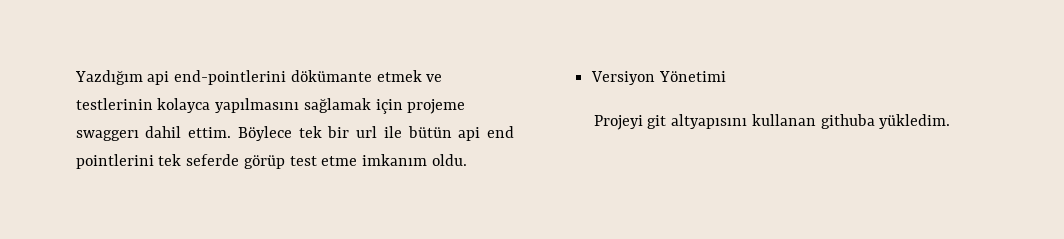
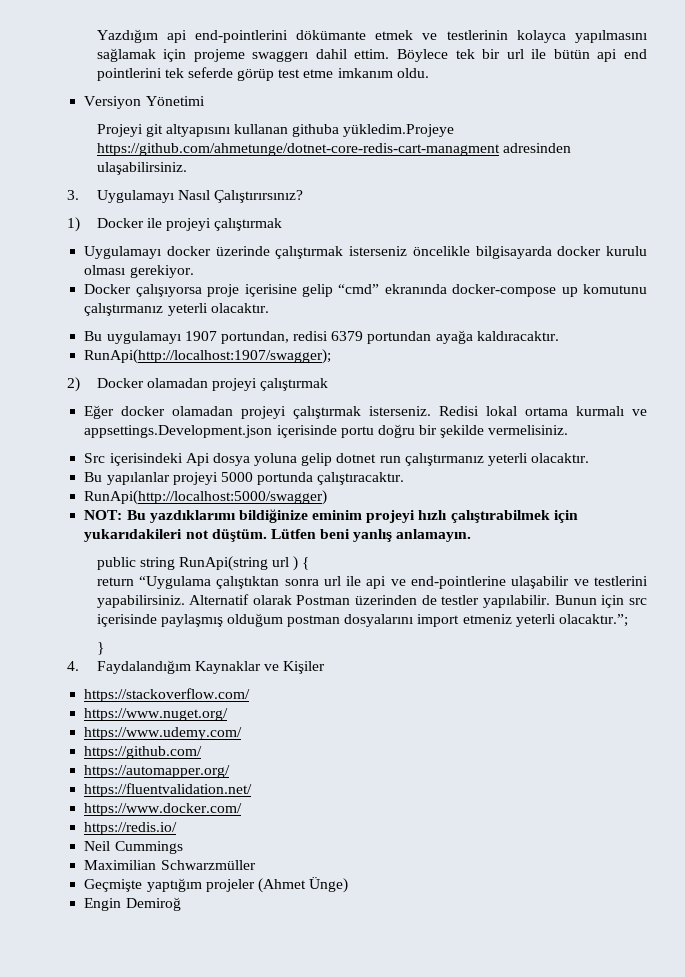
[879,114,951,129] yükledim. -> [343,124,455,137] [96,143,571,156] [96,162,187,175] [67,190,303,203] [67,217,283,232] [84,246,647,259] [84,265,194,278] [84,284,647,297] [84,303,269,316] [84,330,559,344] [84,349,332,364] [67,377,329,392] [84,405,648,419] [84,424,569,438] [84,453,590,466] [84,472,405,485] [84,490,328,505] [84,509,578,523] [84,529,472,542] [96,556,310,571] [96,576,648,589] [96,594,647,608] [96,613,629,627] [96,642,104,655] [67,660,326,674] [84,688,251,702] [84,708,229,721] [84,727,243,740] [84,746,203,759] [84,765,231,778] [84,783,253,797] [84,803,243,816] [84,822,178,835] [84,841,183,854] [84,860,256,870] [84,877,349,893] [84,897,181,911] yükledim.Projeye https://github.com/ahmetunge/dotnet-core-redis-cart-managment adresinden ulaşabilirsiniz. // 3. Uygulamayı Nasıl Çalıştırırsınız? // 1) Docker ile projeyi çalıştırmak // Uygulamayı docker üzerinde çalıştırmak isterseniz öncelikle bilgisayarda docker kurulu olması gerekiyor. // Docker çalışıyorsa proje içerisine gelip “cmd” ekranında docker-compose up komutunu çalıştırmanız yeterli olacaktır. // Bu uygulamayı 1907 portundan, redisi 6379 portundan ayağa kaldıracaktır. // RunApi(http://localhost:1907/swagger); // 2) Docker olamadan projeyi çalıştırmak // Eğer docker olamadan projeyi çalıştırmak isterseniz. Redisi lokal ortama kurmalı ve appsettings.Development.json içerisinde portu doğru bir şekilde vermelisiniz. // Src içerisindeki Api dosya yoluna gelip dotnet run çalıştırmanız yeterli olacaktır. // Bu yapılanlar projeyi 5000 portunda çalıştıracaktır. // RunApi(http://localhost:5000/swagger) // NOT: Bu yazdıklarımı bildiğinize eminim projeyi hızlı çalıştırabilmek için yukarıdakileri not düştüm. Lütfen beni yanlış anlamayın. // public string RunApi(string url ) { // return “Uygulama çalıştıktan sonra url ile api ve end-pointlerine ulaşabilir ve testlerini yapabilirsiniz. Alternatif olarak Postman üzerinden de testler yapılabilir. Bunun için src içerisinde paylaşmış olduğum postman dosyalarını import etmeniz yeterli olacaktır.”; // } // 4. Faydalandığım Kaynaklar ve Kişiler // https://stackoverflow.com/ // https://www.nuget.org/ // https://www.udemy.com/ // https://github.com/ // https://automapper.org/ // https://fluentvalidation.net/ // https://www.docker.com/ // https://redis.io/ // Neil Cummings // Maximilian Schwarzmüller // Geçmişte yaptığım projeler (Ahmet Ünge) // Engin Demiroğ

